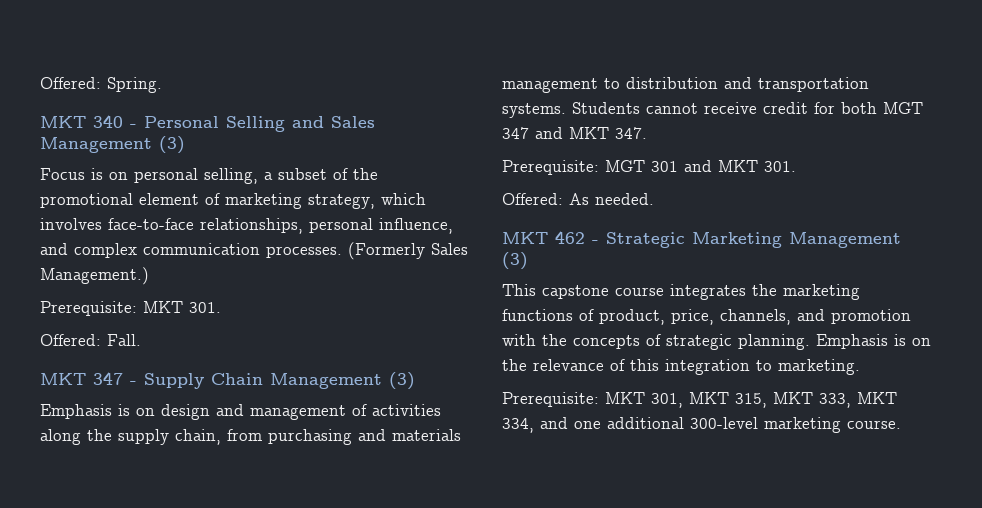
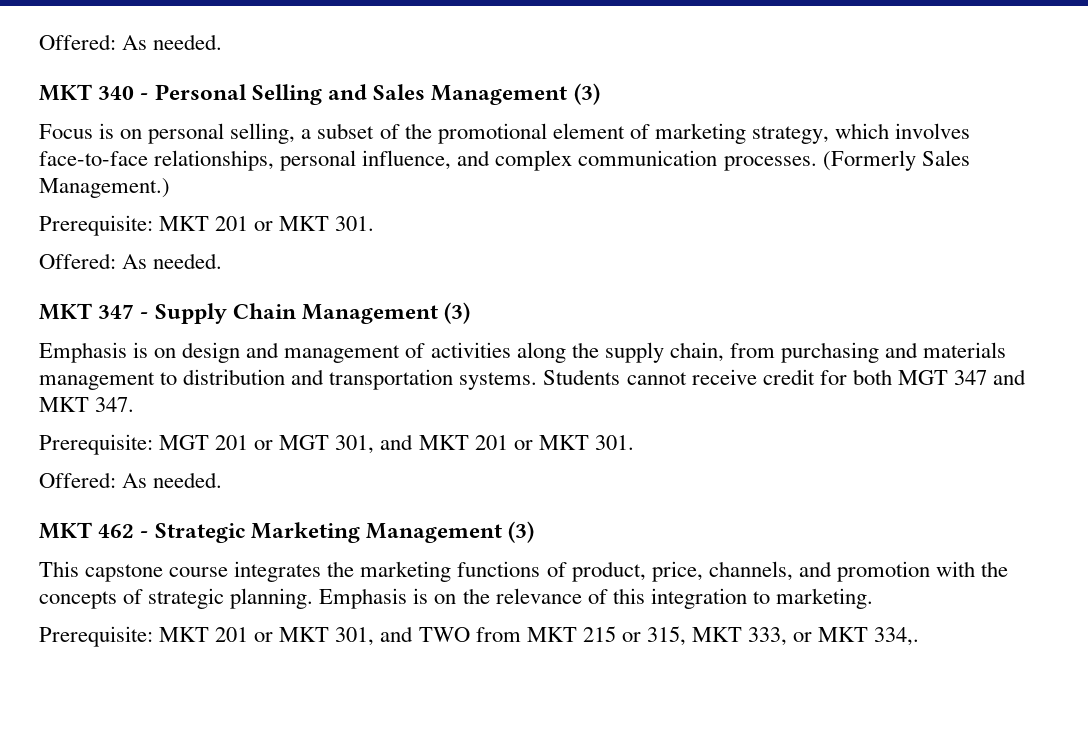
[40,77,162,93] Offered: Spring. -> [39,34,223,50] Offered: As needed.
[189,302,221,313] [40,334,141,346] 301. // Offered: Fall. -> [215,216,375,231] [39,253,223,269] 201 or MKT 301. // Offered: As needed.
[651,160,712,172] 301 and -> [215,434,533,454] 201 or MGT 301, and MKT 201 or
[651,392,897,408] [502,417,901,433] 301, MKT 315, MKT 333, MKT 334, and one additional 300-level marketing course. -> [215,626,920,646] 201 or MKT 301, and TWO from MKT 215 or 315, MKT 333, or MKT 334,.

